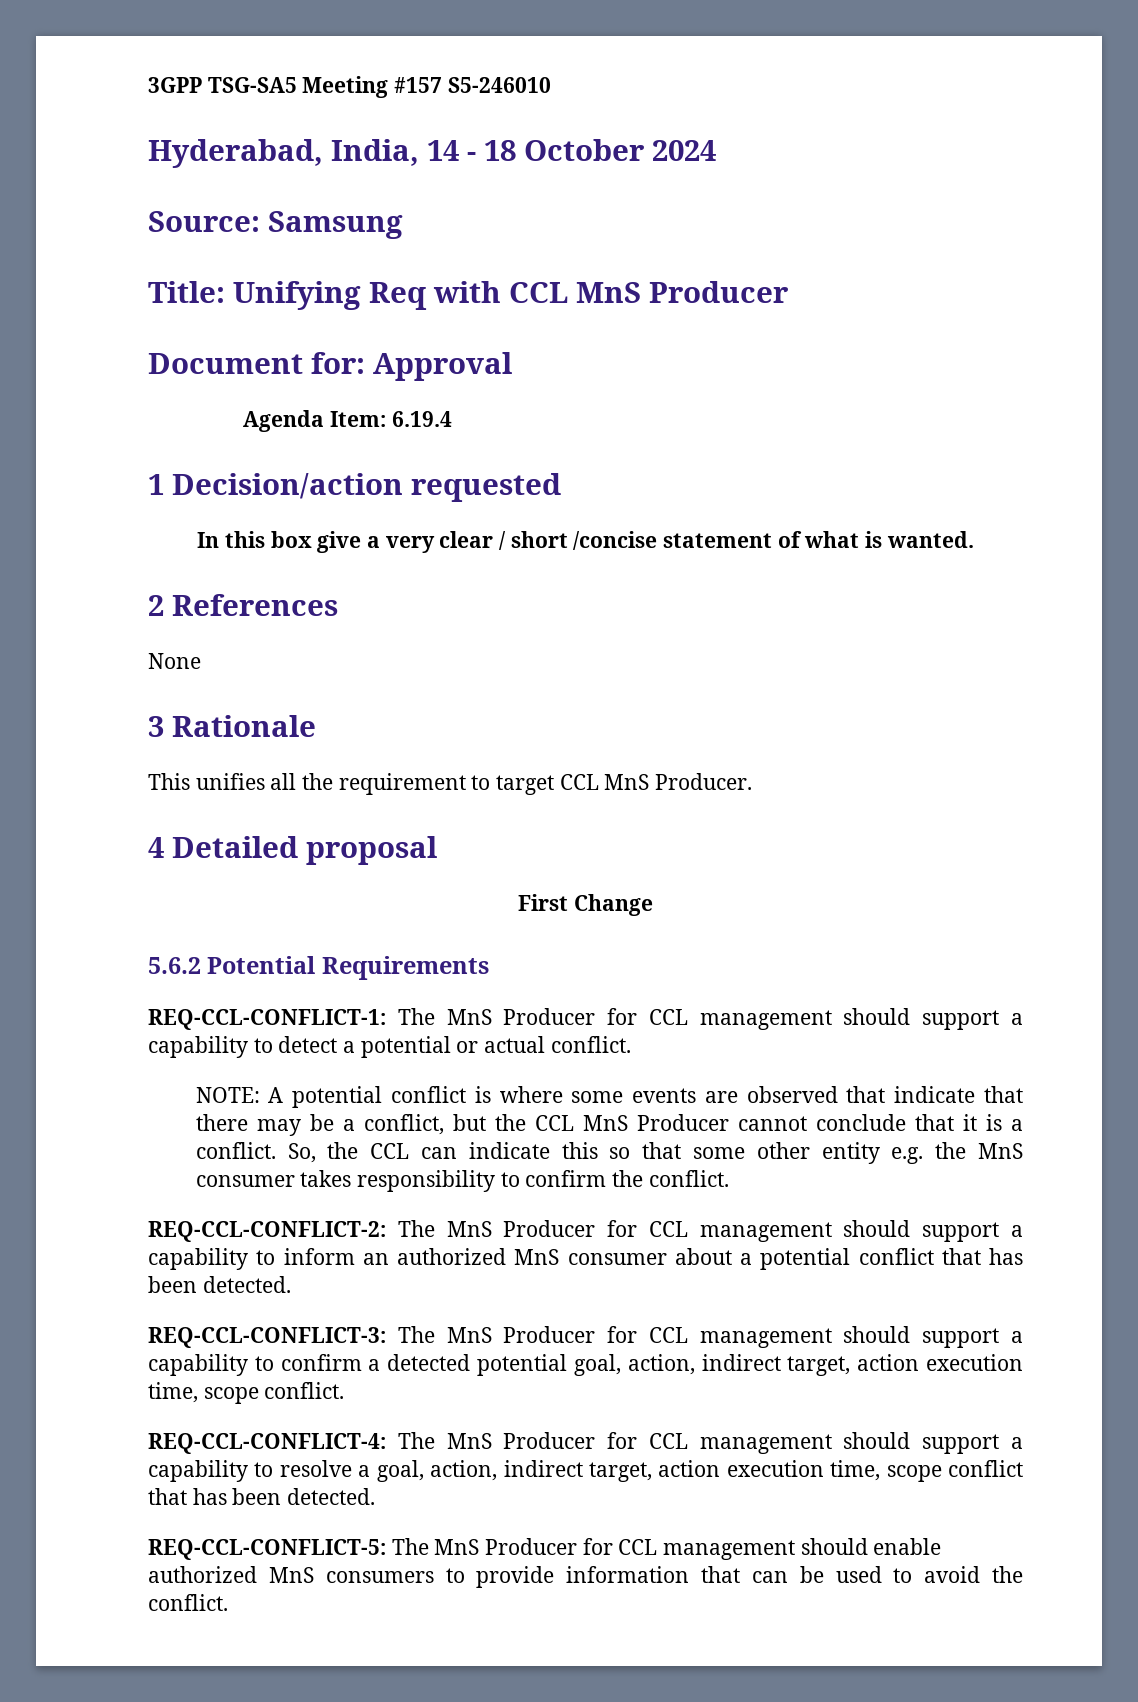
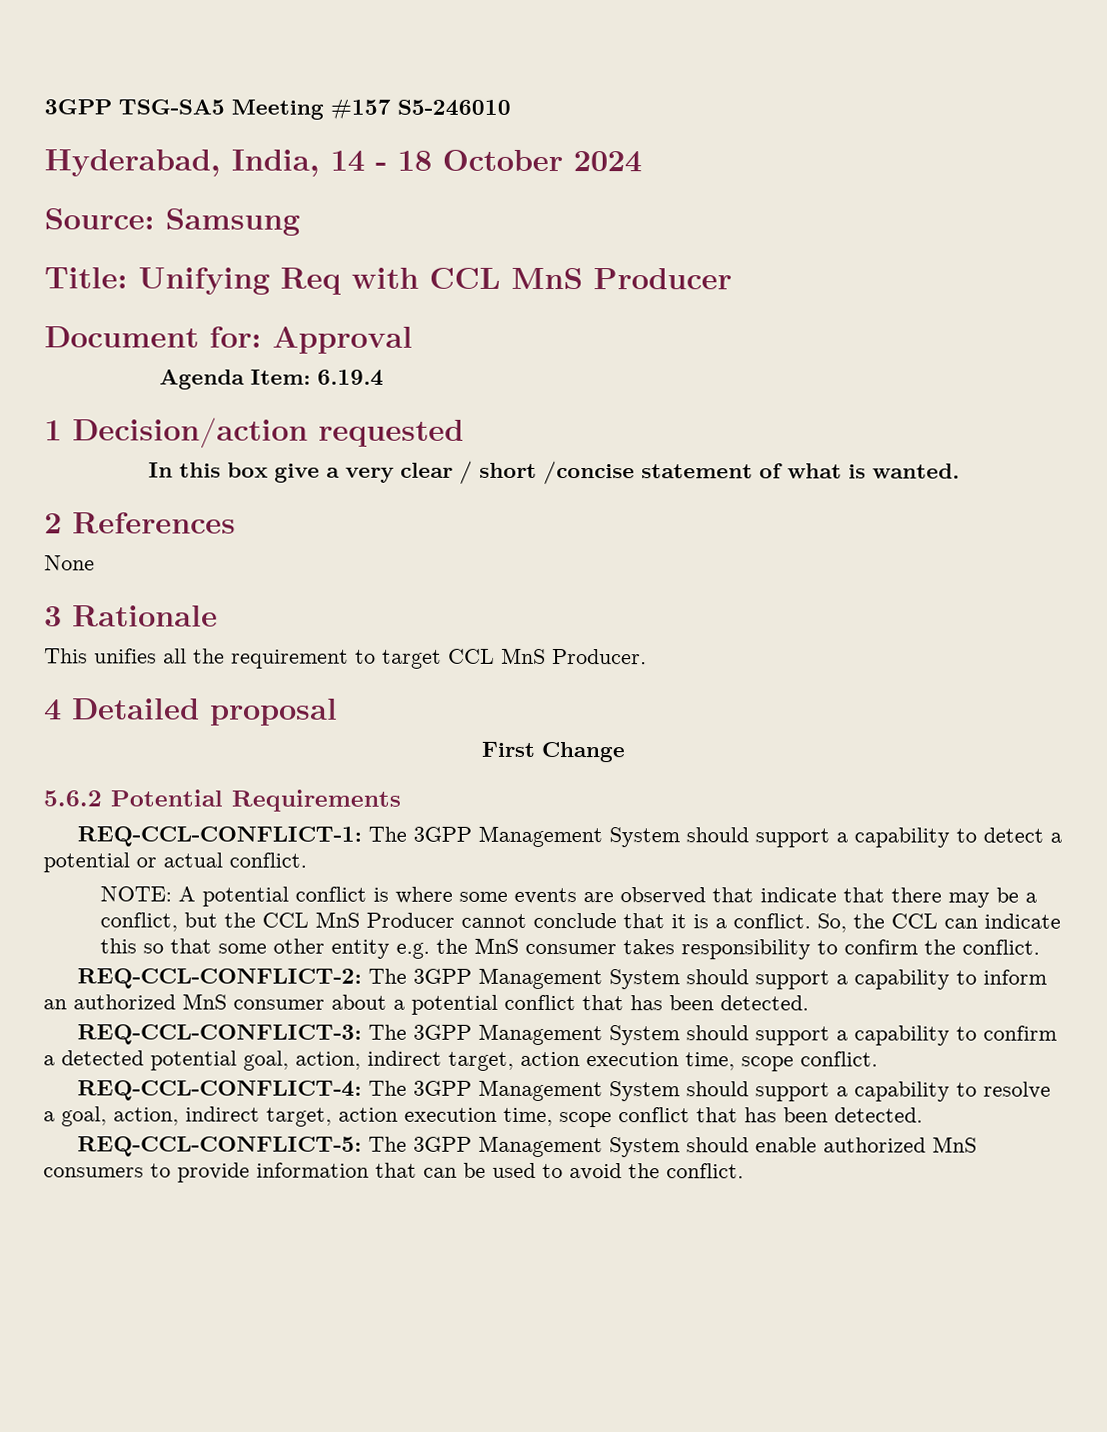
[446,1008,832,1030] MnS Producer for CCL management -> [412,825,680,848] 3GPP Management System
[446,1220,832,1242] MnS Producer for CCL management -> [412,967,680,990] 3GPP Management System
[446,1326,832,1348] MnS Producer for CCL management -> [412,1023,680,1046] 3GPP Management System
[446,1432,832,1454] MnS Producer for CCL management -> [412,1079,680,1102] 3GPP Management System
[434,1538,796,1560] MnS Producer for CCL management -> [412,1135,680,1158] 3GPP Management System

